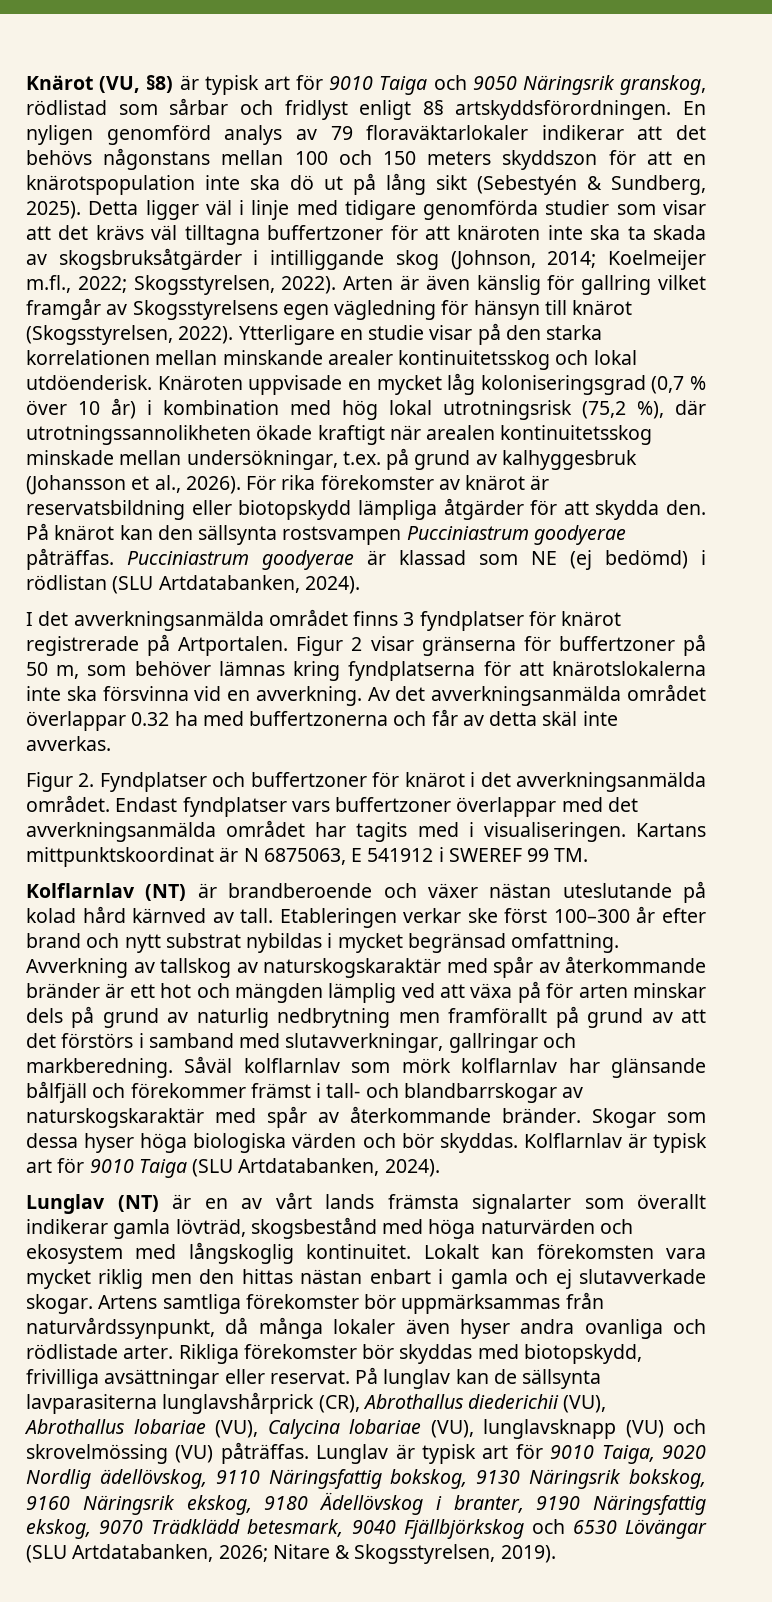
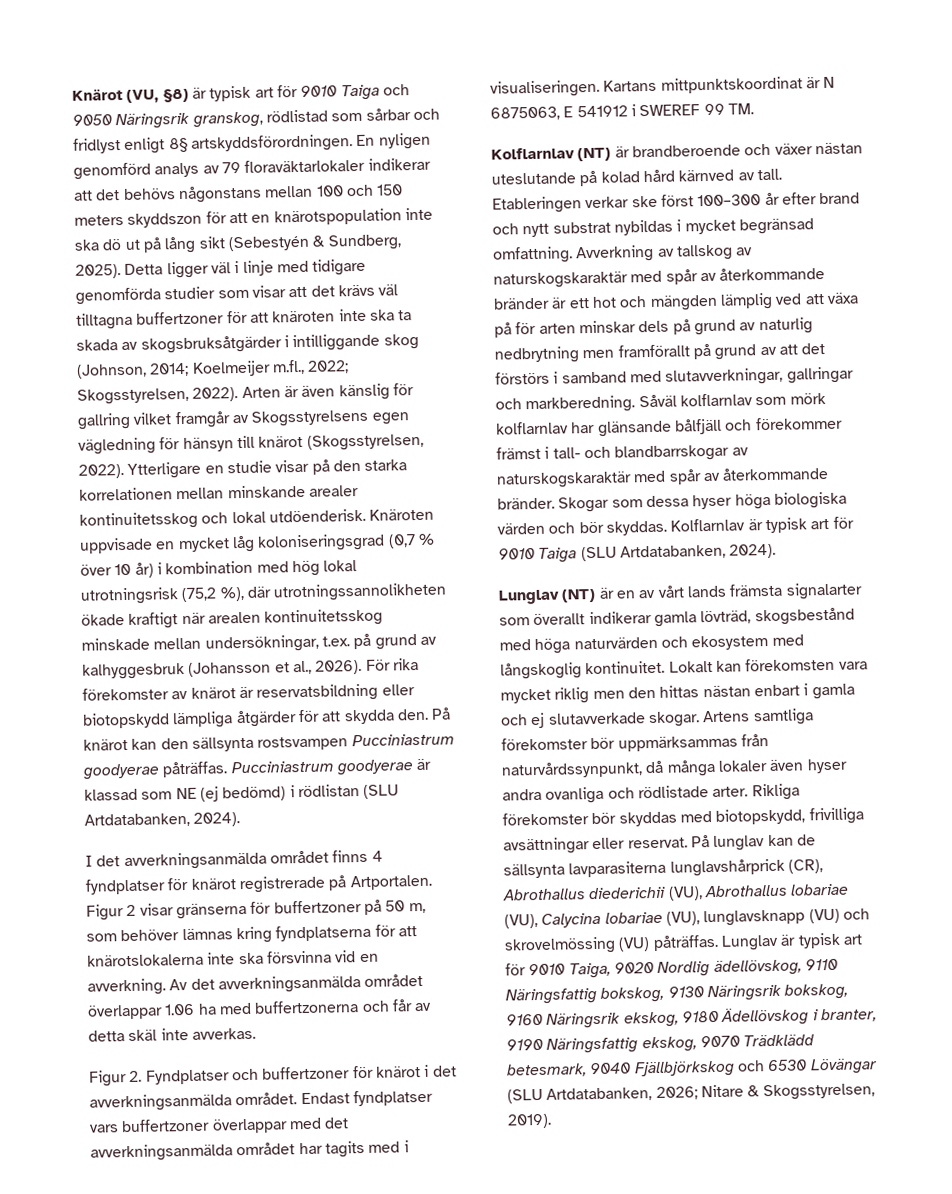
[403,612,415,626] 3 -> [371,850,383,862] 4
[131,712,170,726] 0.32 -> [164,1003,196,1016] 1.06

